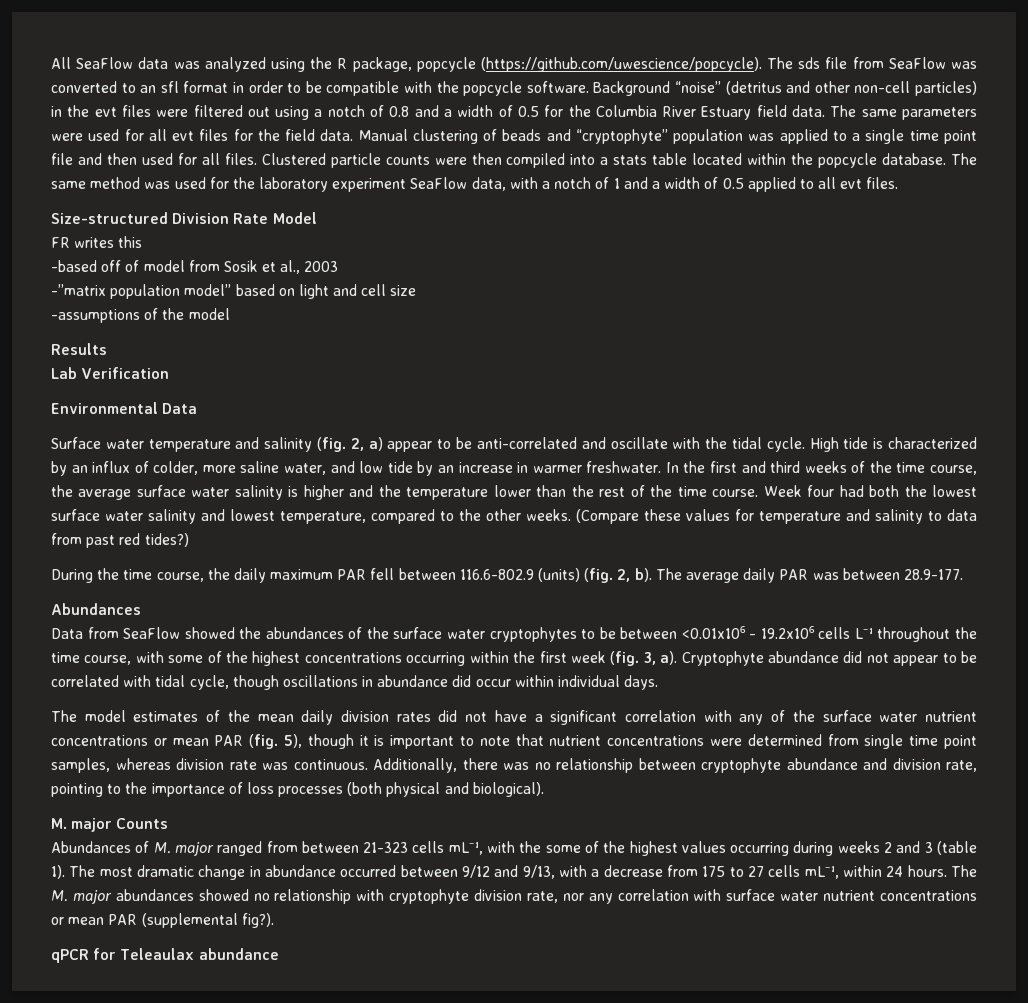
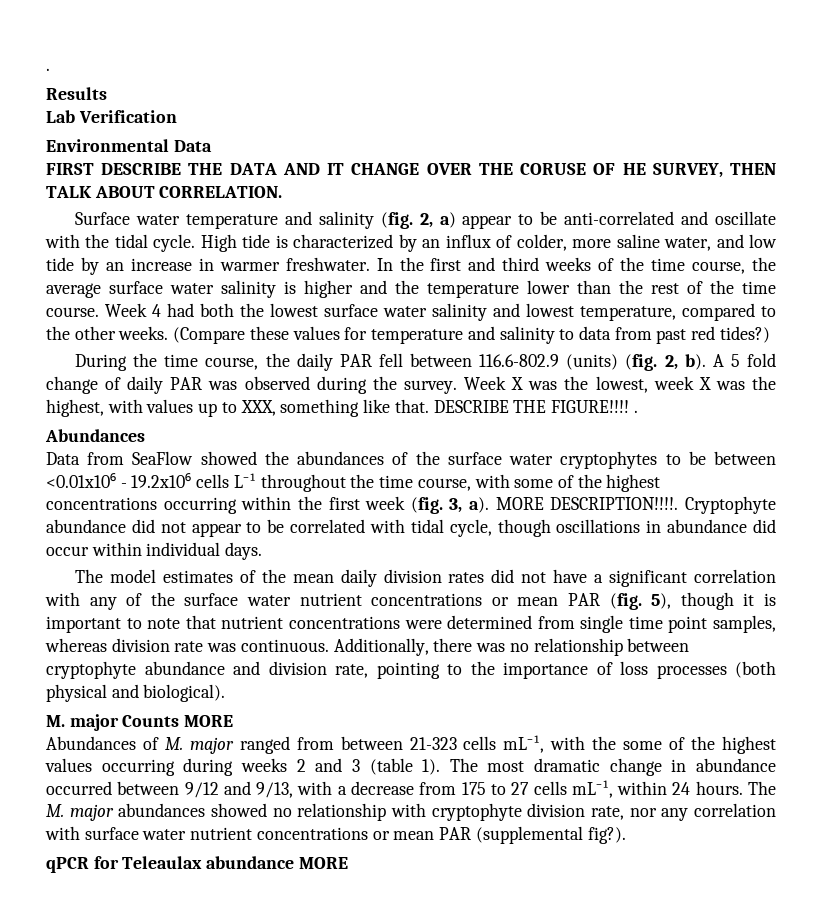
[51,57,977,72] [51,81,978,96] [51,105,977,120] [51,129,977,144] [51,153,978,168] [51,177,899,192] [51,212,317,224] [51,236,143,248] [51,260,339,274] [51,284,417,299] [51,308,230,323] All SeaFlow data was analyzed using the R package, popcycle (https://github.com/uwescience/popcycle). The sds file from SeaFlow was converted to an sfl format in order to be compatible with the popcycle software. Background “noise” (detritus and other non-cell particles) in the evt files were filtered out using a notch of 0.8 and a width of 0.5 for the Columbia River Estuary field data. The same parameters were used for all evt files for the field data. Manual clustering of beads and “cryptophyte” population was applied to a single time point file and then used for all files. Clustered particle counts were then compiled into a stats table located within the popcycle database. The same method was used for the laboratory experiment SeaFlow data, with a notch of 1 and a width of 0.5 applied to all evt files. // Size-structured Division Rate Model // FR writes this // -based off of model from Sosik et al., 2003 // -”matrix population model” based on light and cell size // -assumptions of the model -> [46,68,50,71] .
(198, 408) none -> [46,163,777,178] [46,186,283,198] // FIRST DESCRIBE THE DATA AND IT CHANGE OVER THE CORUSE OF HE SURVEY, THEN TALK ABOUT CORRELATION.
[807,485,835,497] four -> [152,304,161,317] 4
[270,569,334,580] maximum -> (333, 362) none
[655,568,963,583] The average daily PAR was between 28.9-177. -> [712,353,776,367] [46,376,777,394] [46,399,638,417] A 5 fold change of daily PAR was observed during the survey. Week X was the lowest, week X was the highest, with values up to XXX, something like that. DESCRIBE THE FIGURE!!!! .
(678, 658) none -> [495,497,679,510] MORE DESCRIPTION!!!!.
(169, 823) none -> [184,715,234,727] MORE
(279, 954) none -> [298,857,348,869] MORE

